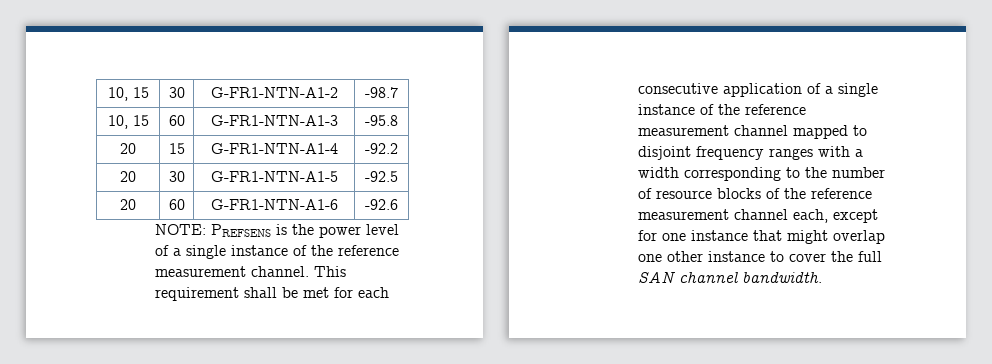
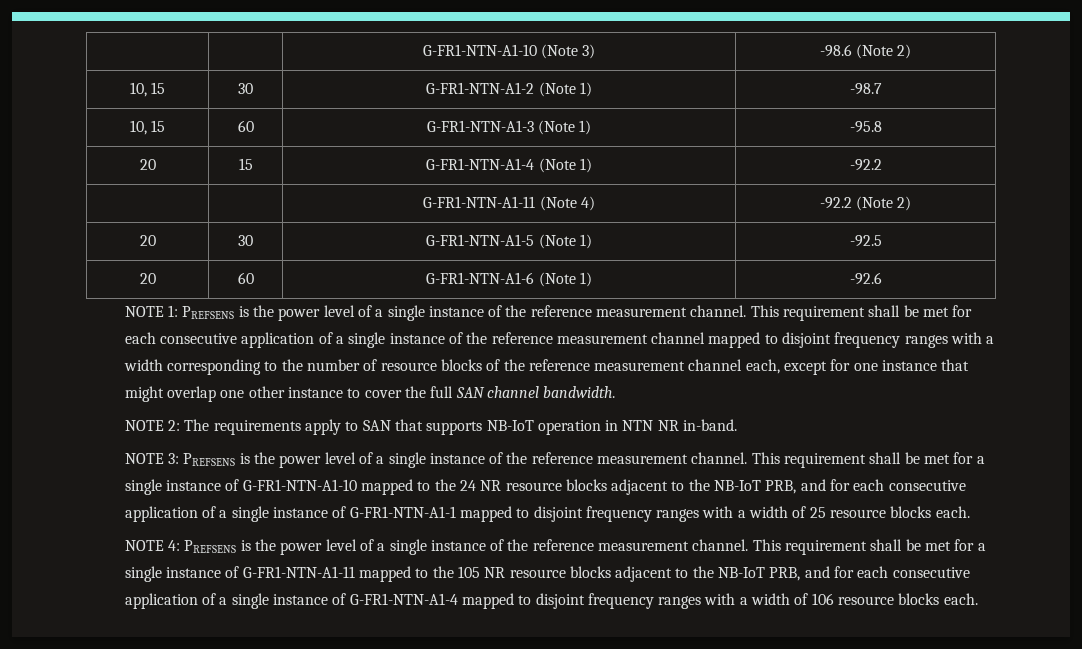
(107, 94) none -> [422,44,596,59] [819,44,912,59] | | G-FR1-NTN-A1-10 (Note 3) | -98.6 (Note 2) //
(338, 92) none -> [538,82,592,97] (Note 1)
(338, 120) none -> [538,120,592,135] (Note 1)
[365,143,398,154] | -92.2 -> [538,158,592,173] [849,159,882,171] [423,196,595,211] [819,196,912,211] (Note 1) | -92.2 // | | G-FR1-NTN-A1-11 (Note 4) | -92.2 (Note 2)
(338, 176) none -> [538,234,592,249] (Note 1)
(338, 204) none -> [538,272,592,287] (Note 1)
[154,224,206,235] NOTE: -> [124,305,178,317] NOTE 1:
(822, 277) none -> [124,419,738,435] [124,452,985,468] [124,479,966,495] [124,506,970,522] [124,539,986,555] [124,566,970,582] [124,593,978,609] // NOTE 2: The requirements apply to SAN that supports NB-IoT operation in NTN NR in-band. // NOTE 3: PREFSENS is the power level of a single instance of the reference measurement channel. This requirement shall be met for a single instance of G-FR1-NTN-A1-10 mapped to the 24 NR resource blocks adjacent to the NB-IoT PRB, and for each consecutive application of a single instance of G-FR1-NTN-A1-1 mapped to disjoint frequency ranges with a width of 25 resource blocks each. // NOTE 4: PREFSENS is the power level of a single instance of the reference measurement channel. This requirement shall be met for a single instance of G-FR1-NTN-A1-11 mapped to the 105 NR resource blocks adjacent to the NB-IoT PRB, and for each consecutive application of a single instance of G-FR1-NTN-A1-4 mapped to disjoint frequency ranges with a width of 106 resource blocks each.

